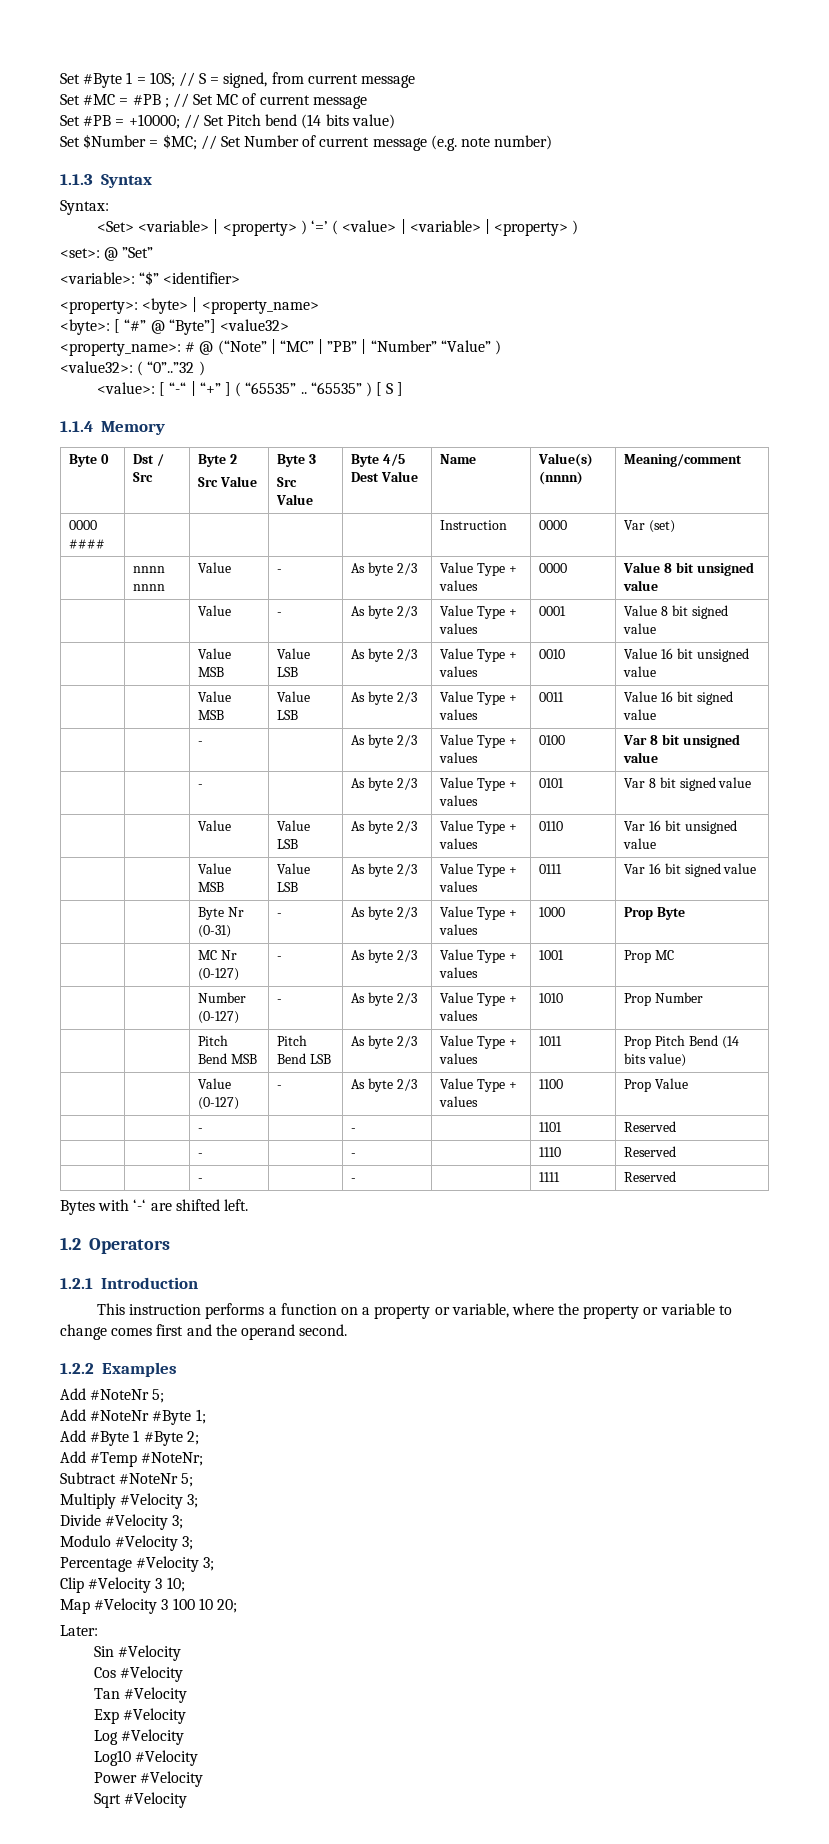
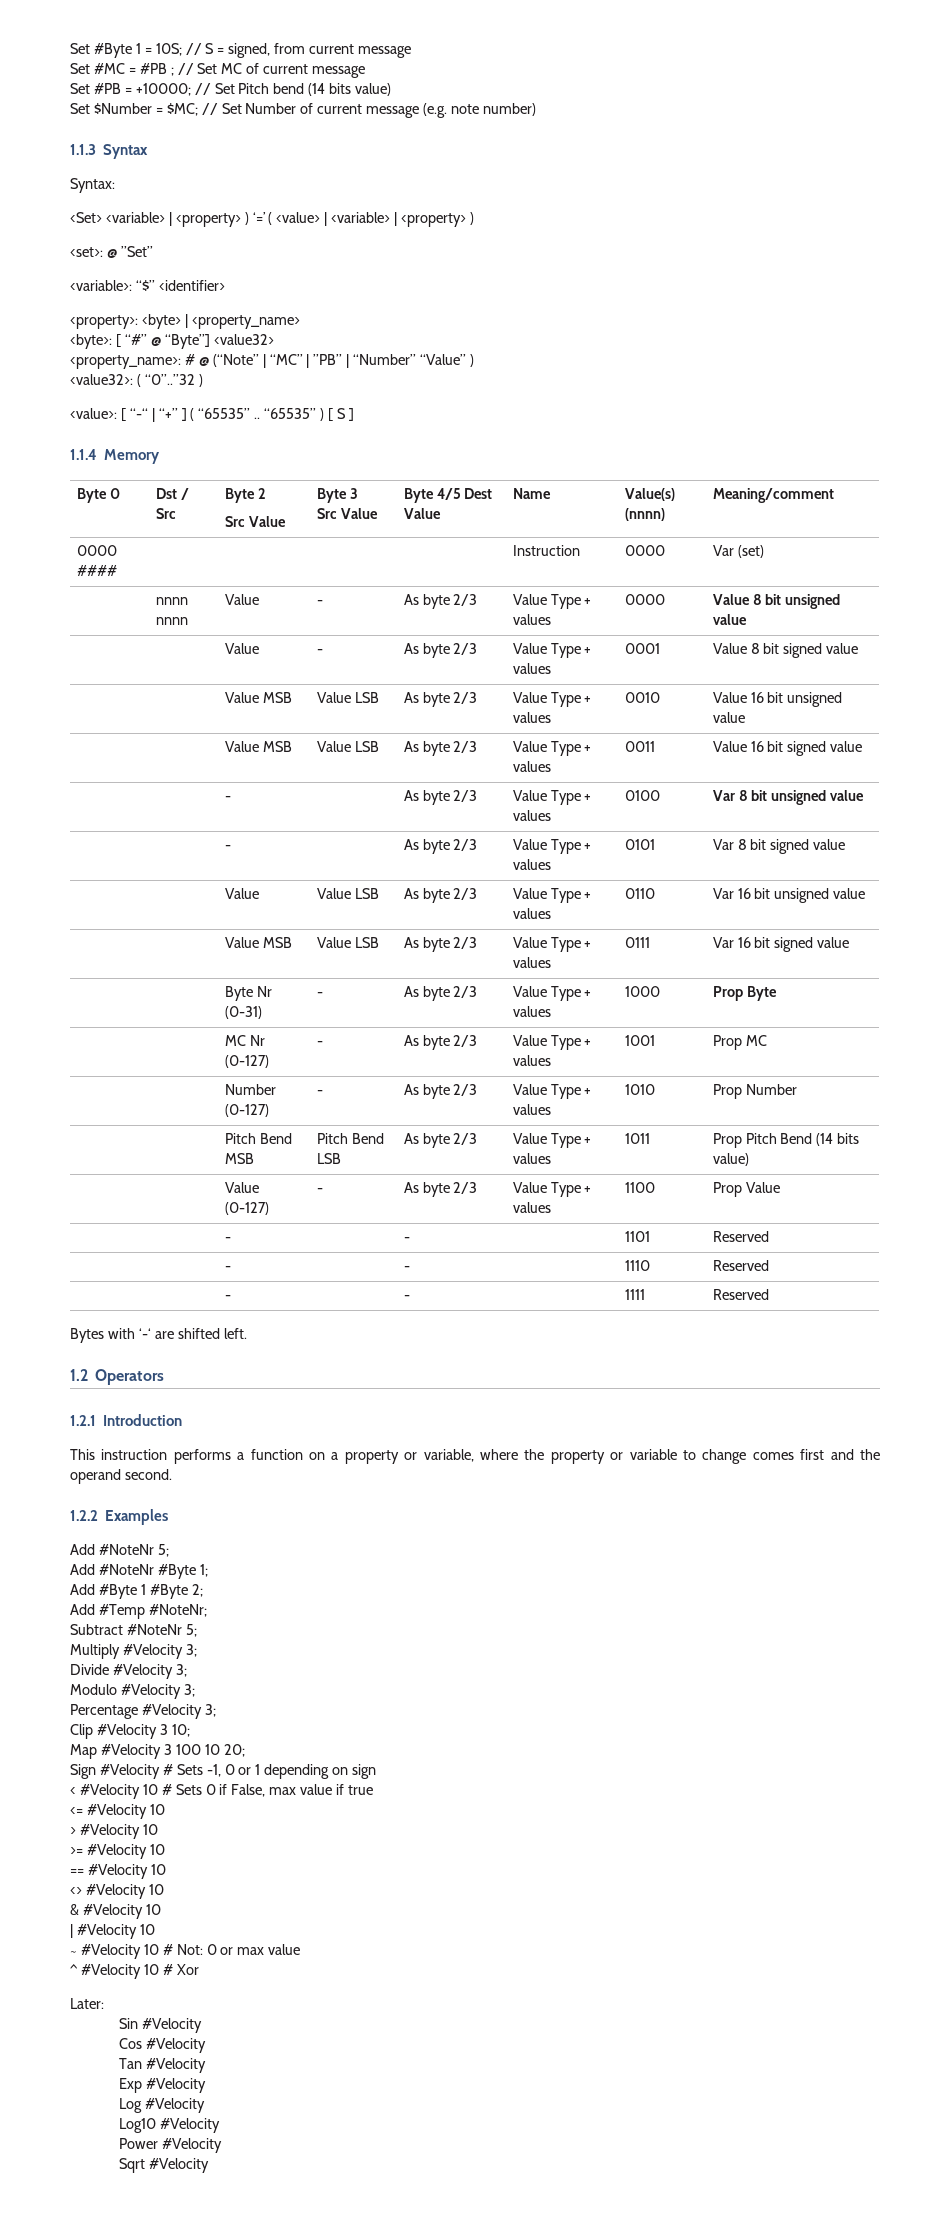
(237, 1606) none -> [70,1764,377,1779] [70,1784,374,1799] [70,1804,165,1819] [70,1824,158,1839] [70,1844,165,1859] [70,1864,166,1879] [70,1884,164,1899] [70,1904,161,1919] [70,1924,155,1939] [70,1944,301,1959] [70,1964,199,1979] // Sign #Velocity # Sets -1, 0 or 1 depending on sign // < #Velocity 10 # Sets 0 if False, max value if true // <= #Velocity 10 // > #Velocity 10 // >= #Velocity 10 // == #Velocity 10 // <> #Velocity 10 // & #Velocity 10 // | #Velocity 10 // ~ #Velocity 10 # Not: 0 or max value // ^ #Velocity 10 # Xor

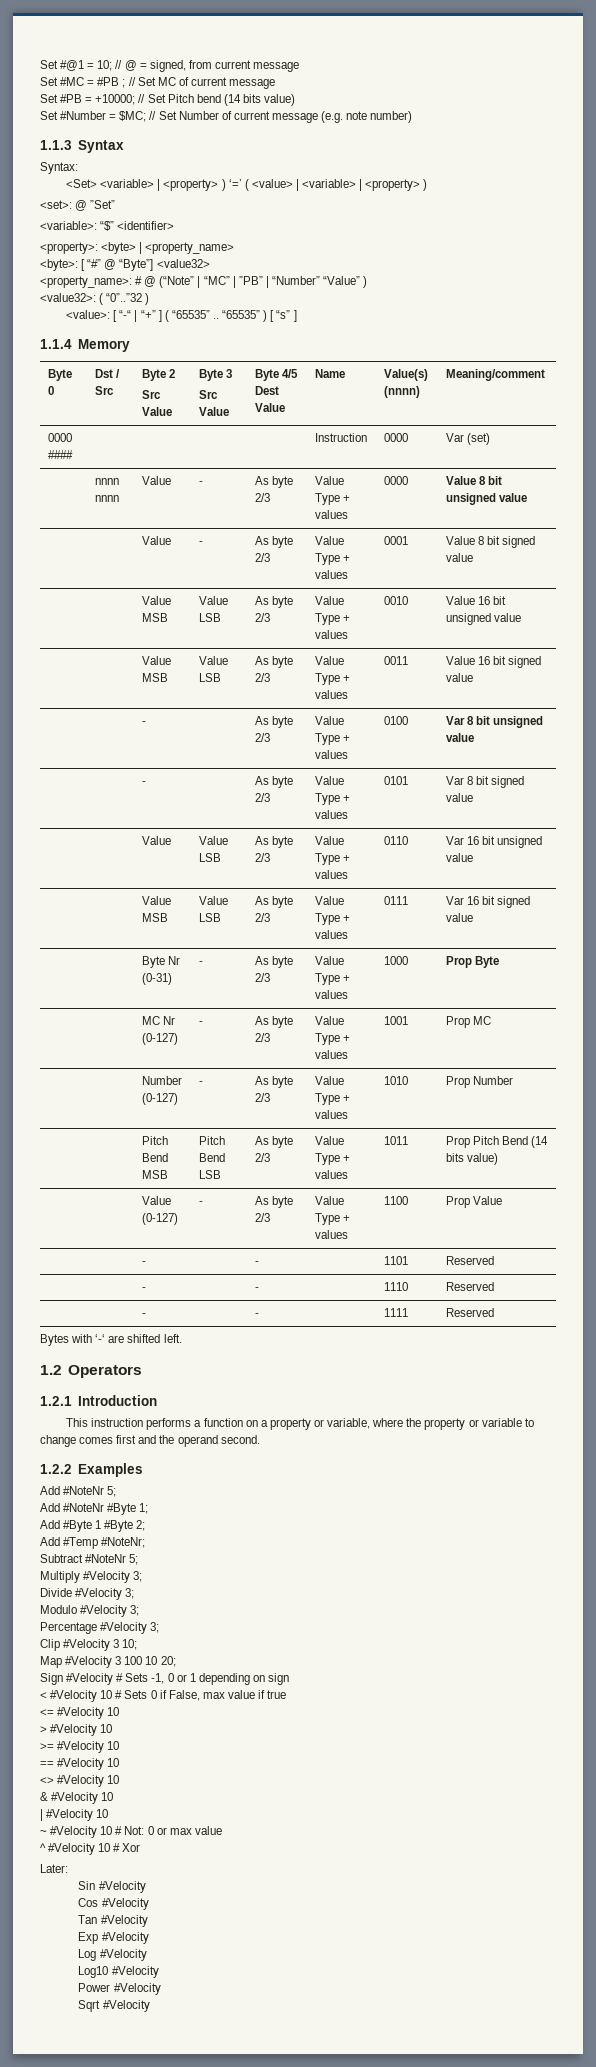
[70,43,215,58] Set #Byte 1 = 10S; // S -> [40,60,137,71] Set #@1 = 10; // @
[93,103,152,114] $Number -> [60,111,107,120] #Number
[336,408,346,419] S -> [276,310,291,319] “s”

